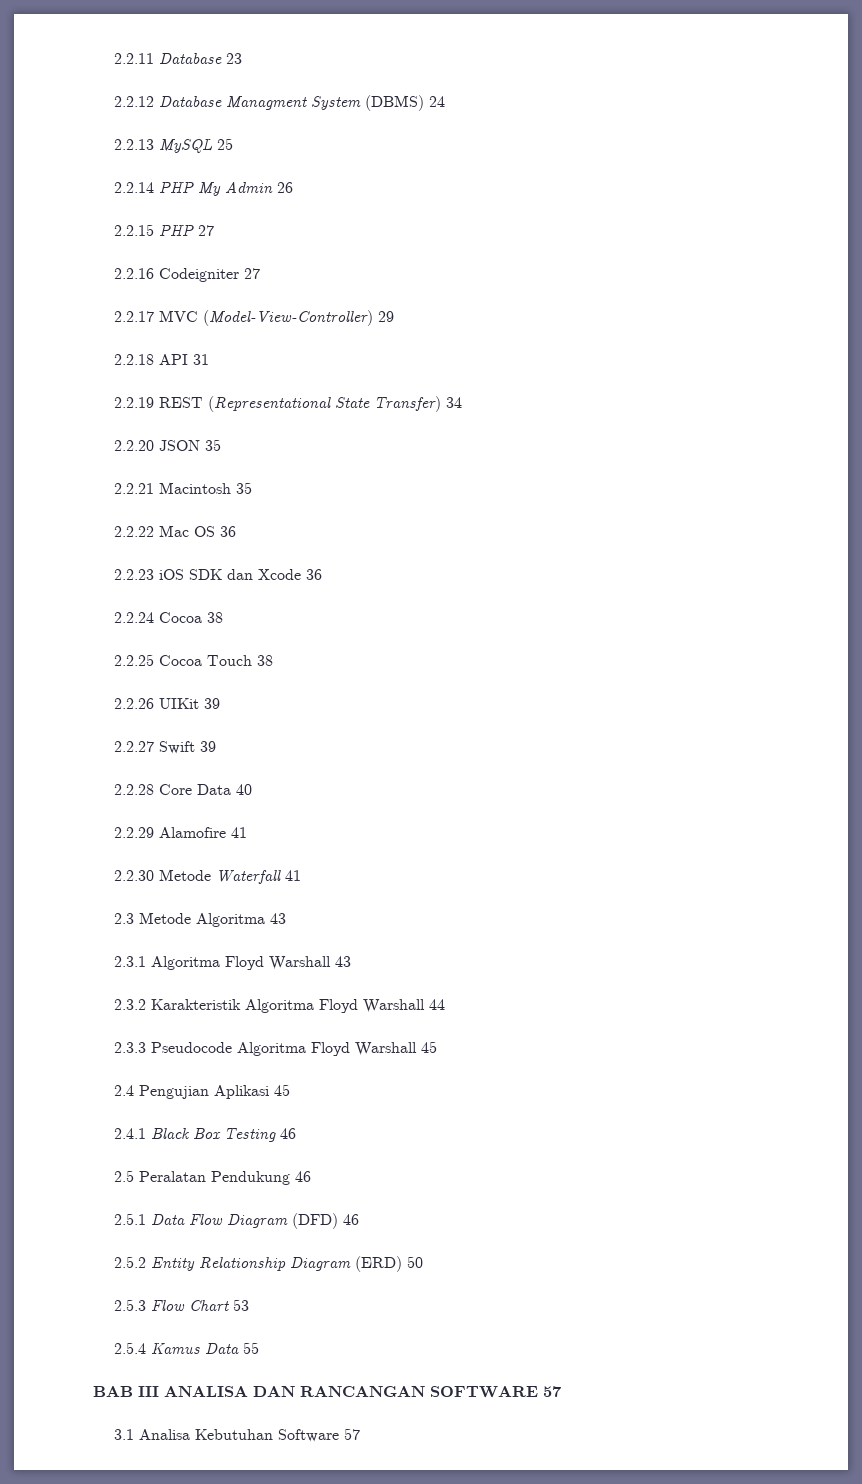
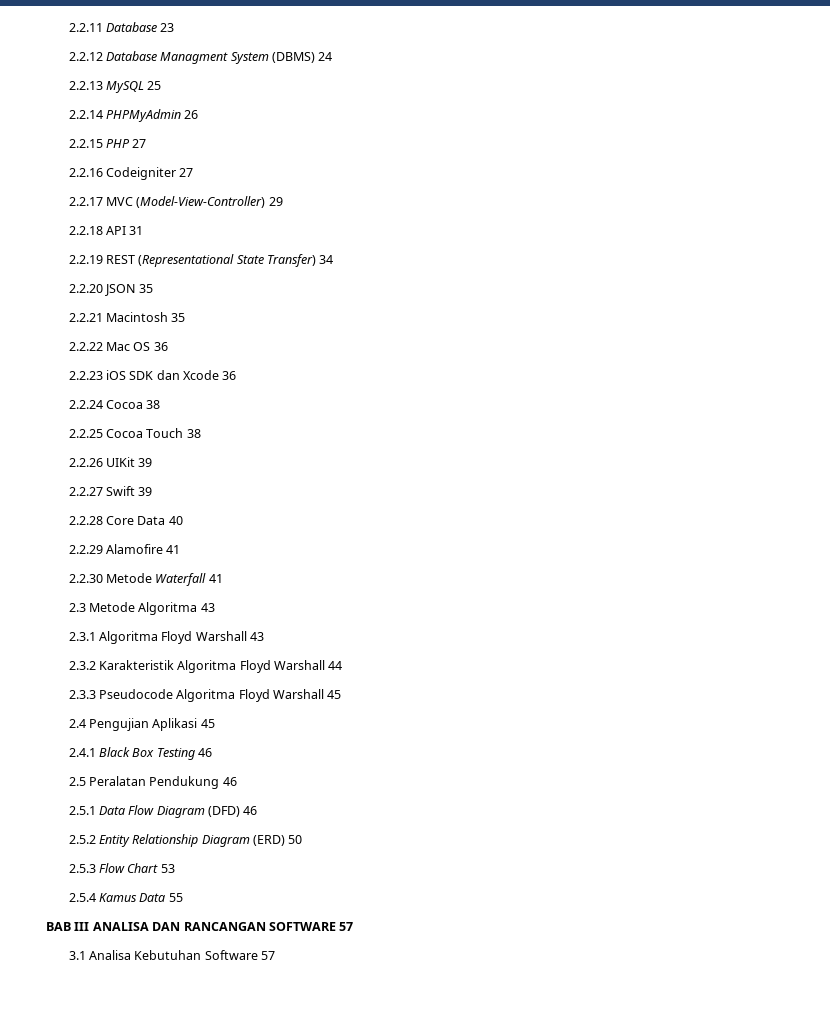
[158,181,273,196] PHP My Admin -> [105,109,181,122] PHPMyAdmin

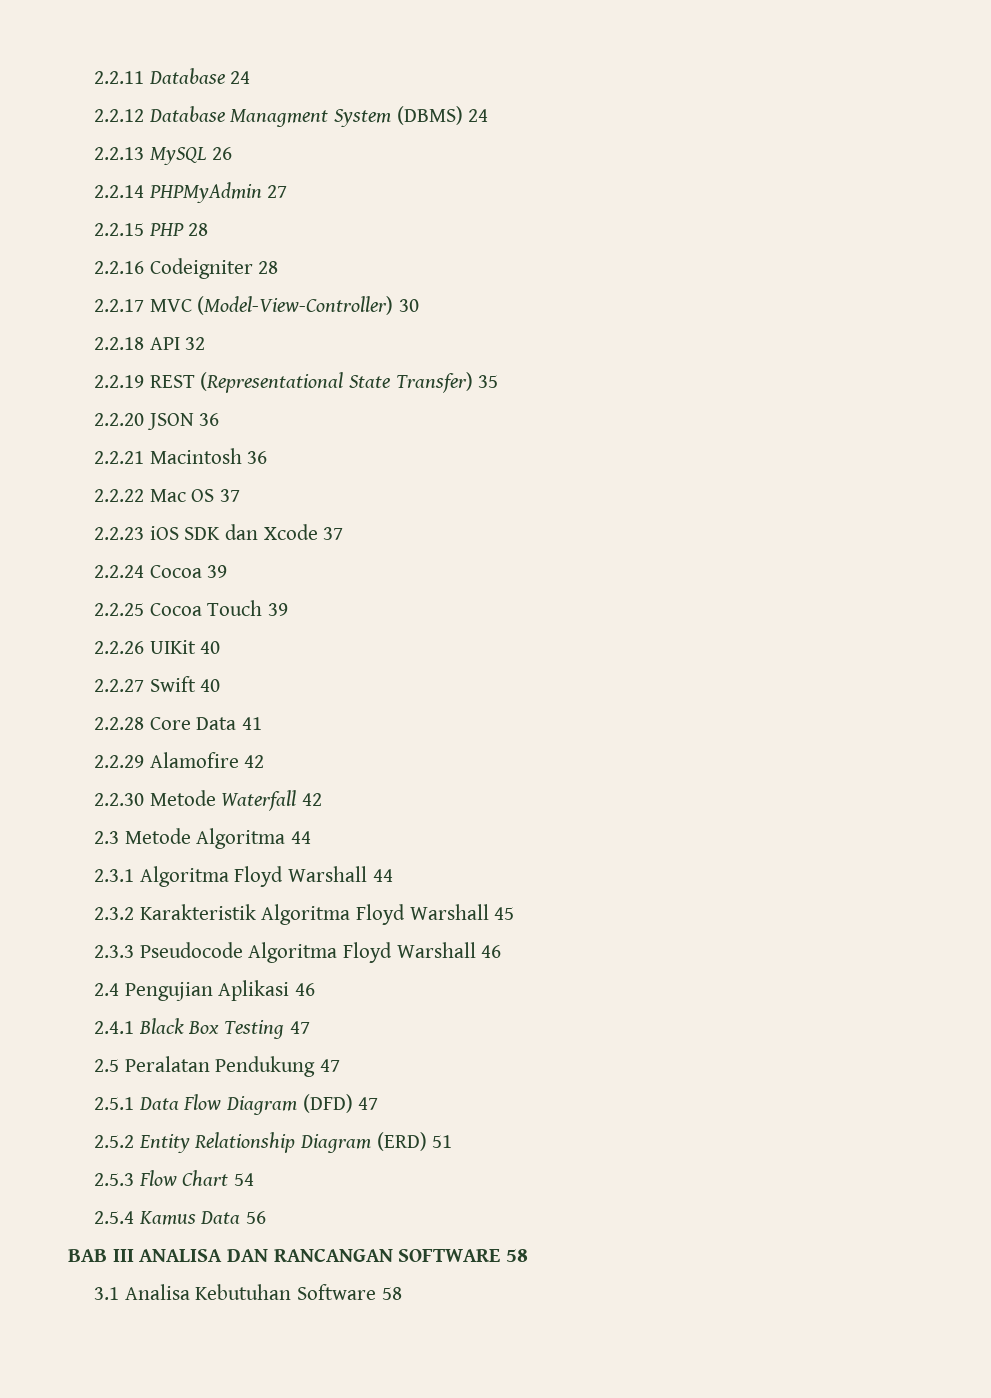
[160,23,175,32] 23 -> [230,71,251,84] 24
[147,81,162,90] 25 -> [212,147,233,160] 26
[184,110,199,119] 26 -> [267,185,288,198] 27
[132,139,147,148] 27 -> [188,223,209,236] 28
[179,168,194,177] 27 -> [258,261,279,274] 28
[268,197,283,206] 29 -> [399,299,420,312] 30
[129,226,144,235] 31 -> [185,337,206,350] 32
[319,255,334,264] 34 -> [478,375,499,388] 35
[139,284,154,293] 35 -> [199,413,220,426] 36
[171,313,186,322] 35 -> [247,451,268,464] 36
[153,342,168,351] 36 -> [220,489,241,502] 37
[222,371,237,380] 36 -> [323,527,344,540] 37
[146,400,161,409] 38 -> [207,565,228,578] 39
[186,429,201,438] 38 -> [268,603,289,616] 39
[138,458,153,467] 39 -> [200,641,221,654] 40
[138,487,153,496] 39 -> [200,679,221,692] 40
[168,516,183,525] 40 -> [242,717,263,730] 41
[166,545,181,554] 41 -> [244,755,265,768] 42
[208,574,223,583] 41 -> [302,793,323,806] 42
[200,603,215,612] 43 -> [291,831,312,844] 44
[250,632,265,641] 43 -> [372,869,393,882] 44
[328,661,343,670] 44 -> [494,907,515,920] 45
[327,690,342,699] 45 -> [481,945,502,958] 46
[200,719,215,728] 45 -> [295,983,316,996] 46
[198,748,213,757] 46 -> [289,1021,310,1034] 47
[222,777,237,786] 46 -> [320,1059,341,1072] 47
[243,806,258,815] 46 -> [358,1097,379,1110] 47
[288,835,303,844] 50 -> [432,1135,453,1148] 51
[160,864,175,873] 53 -> [234,1173,255,1186] 54
[168,893,183,902] 55 -> [246,1211,267,1224] 56
[339,922,354,931] 57 -> [506,1249,529,1262] 58
[261,951,276,960] 57 -> [381,1287,402,1300] 58

